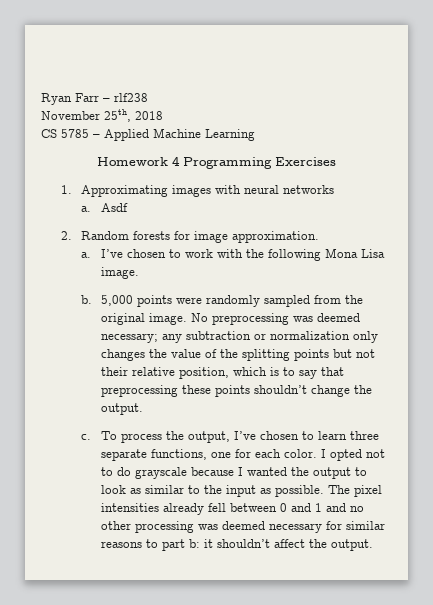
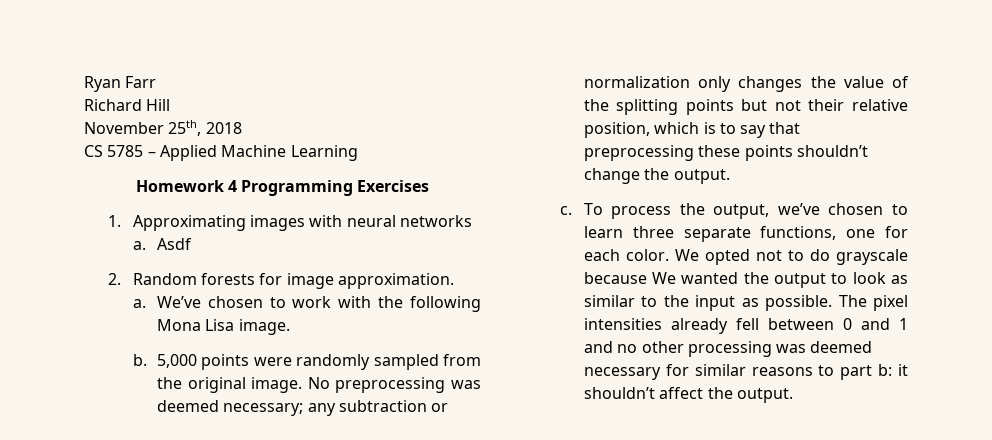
[103,93,148,102] – rlf238 -> [84,99,171,111] // Richard Hill
[101,249,124,258] I’ve -> [156,296,201,308] We’ve
[234,431,257,440] I’ve -> [777,203,820,215] we’ve
[321,449,327,458] I -> [674,249,699,261] We
[238,467,244,476] I -> [652,272,677,284] We

